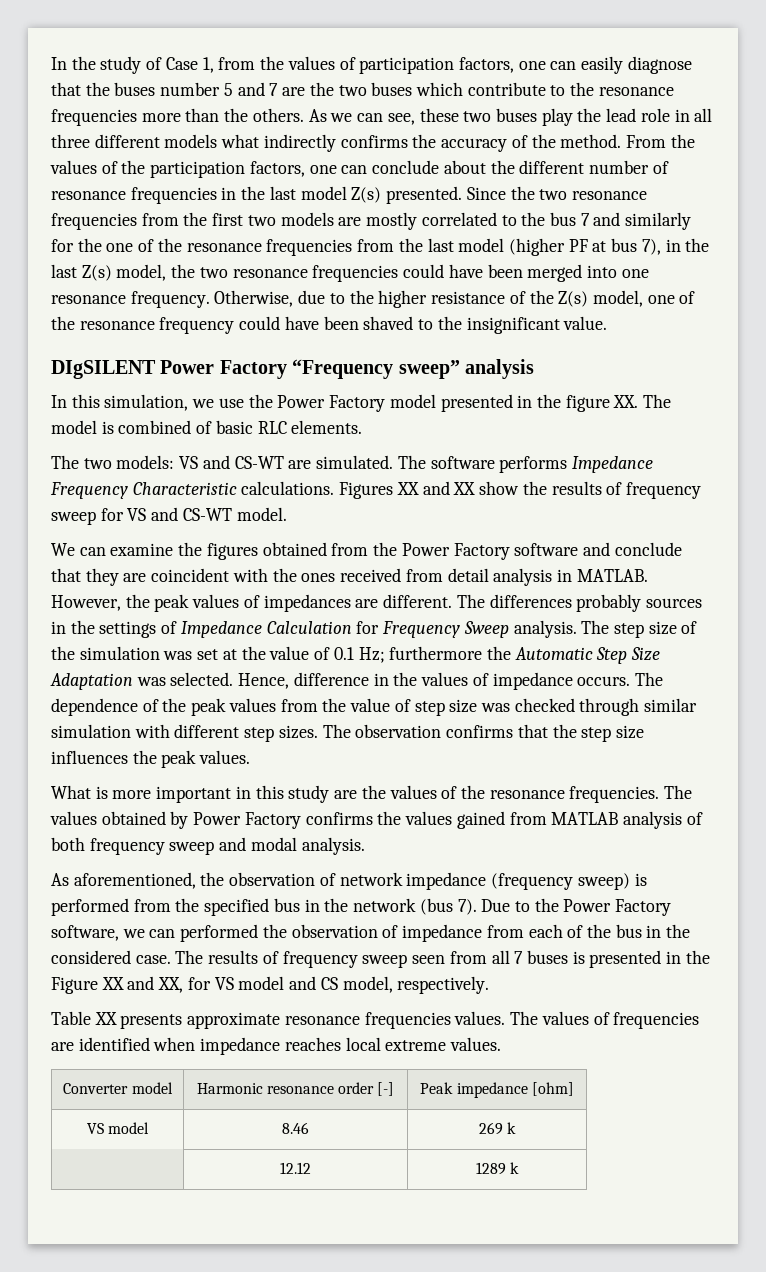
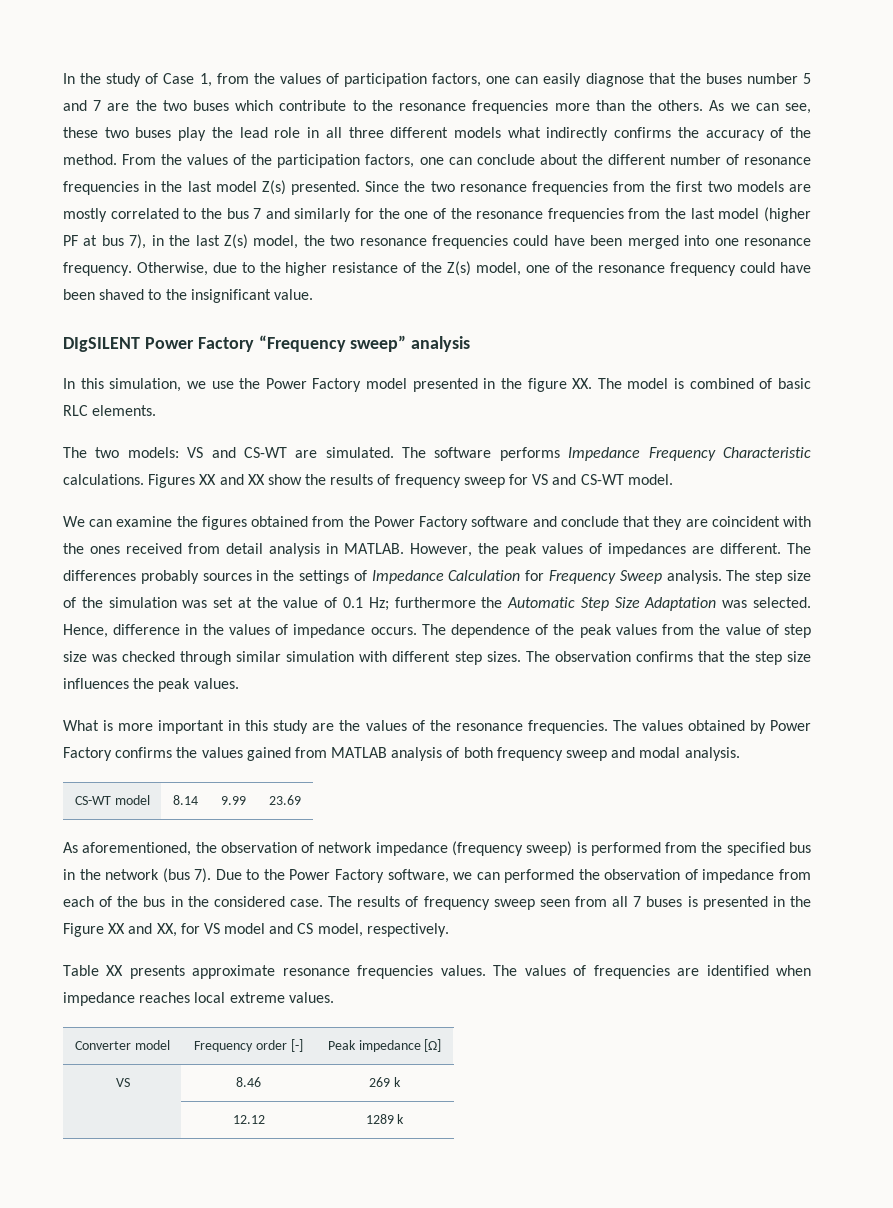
(365, 846) none -> [75,795,150,805] [173,795,198,805] [221,796,246,805] [269,795,301,805] // CS-WT model | 8.14 | 9.99 | 23.69
[196,1083,334,1094] Harmonic resonance -> [194,1041,254,1052] Frequency
[531,1082,574,1096] [86,1122,150,1134] [ohm] // VS model -> [424,1039,442,1052] [115,1078,130,1087] [Ω] // VS

